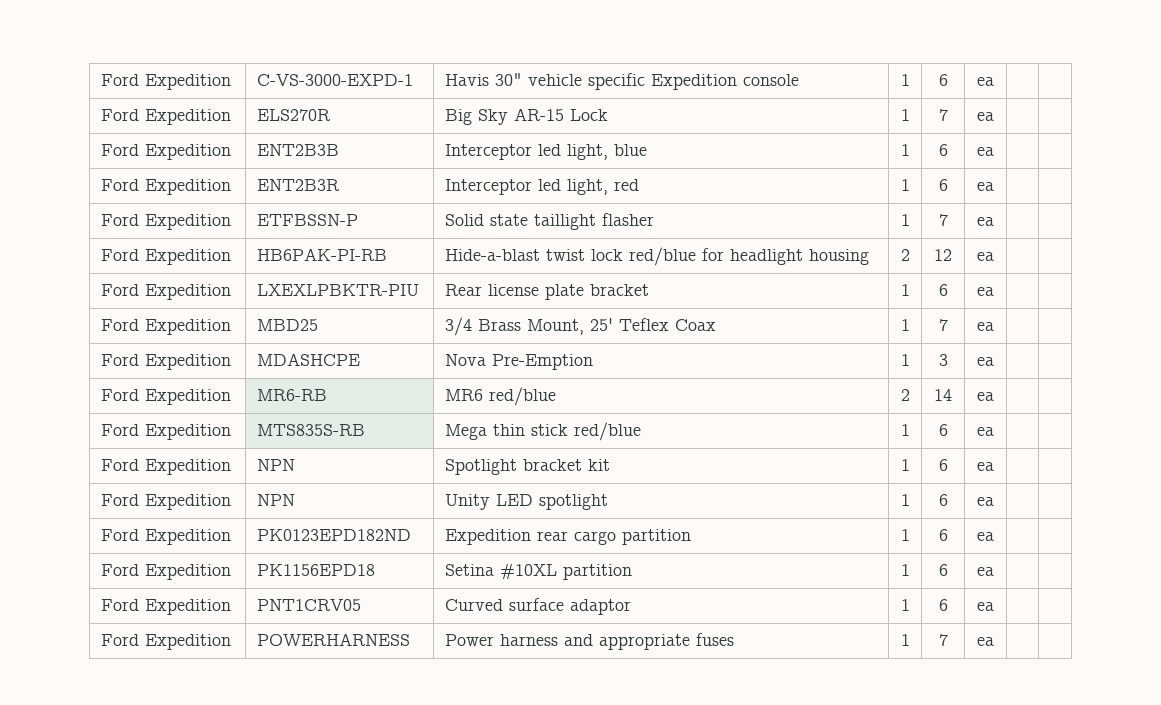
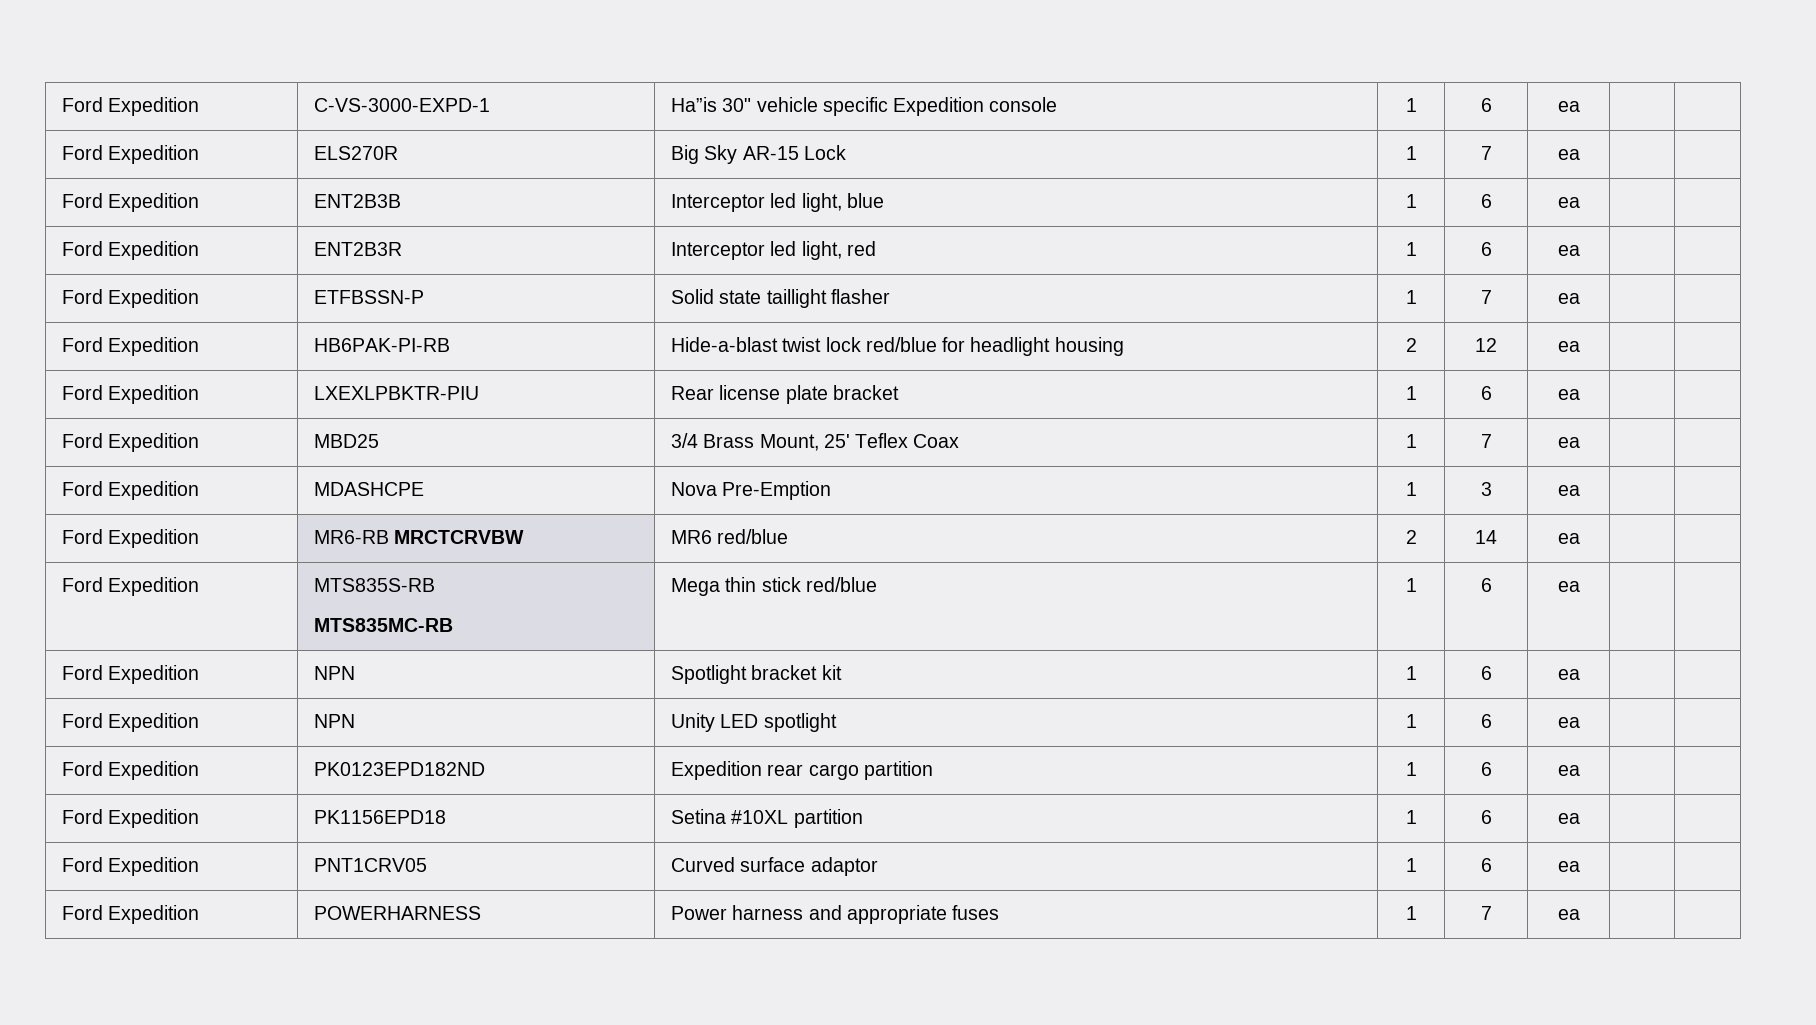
[444,74,489,86] Havis -> [671,97,718,112] Ha”is
(327, 395) none -> [394,530,525,544] MRCTCRVBW
(365, 430) none -> [314,618,454,632] // MTS835MC-RB

